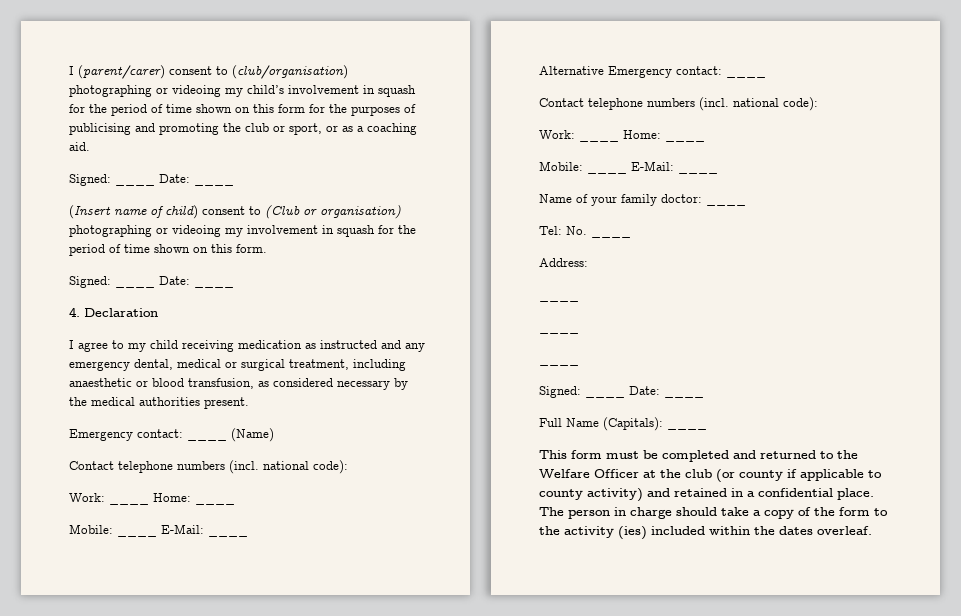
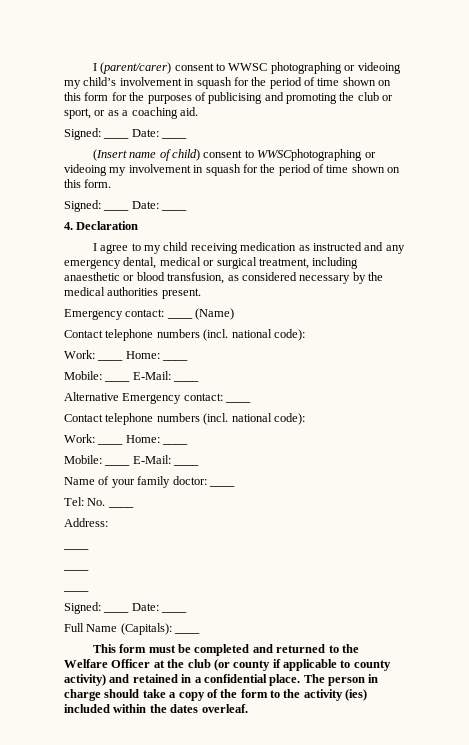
[232,65,348,79] (club/organisation) -> [228,63,268,71] WWSC
[265,205,401,219] [69,225,152,237] (Club or organisation) photographing -> [257,149,363,161] WWSCphotographing

